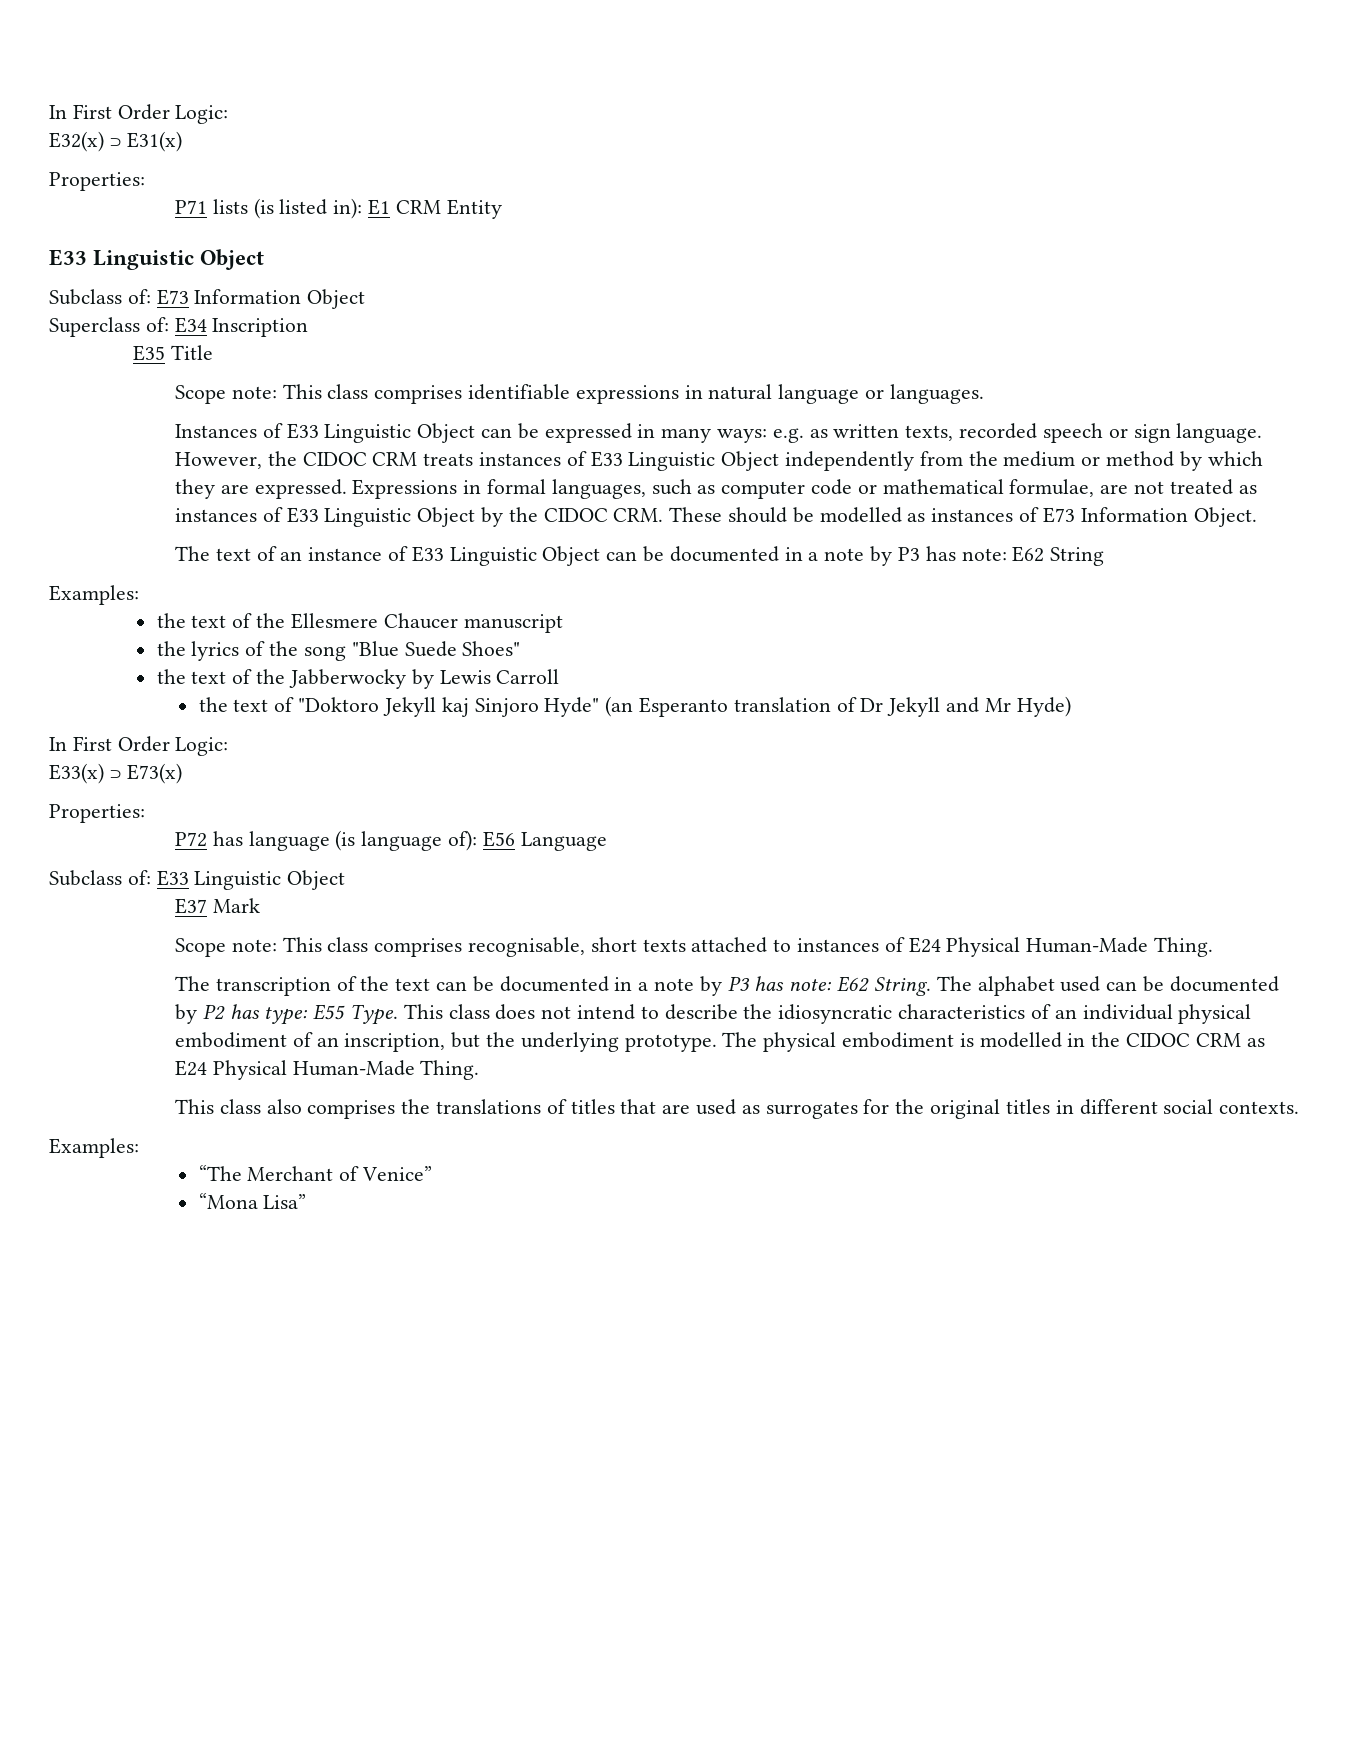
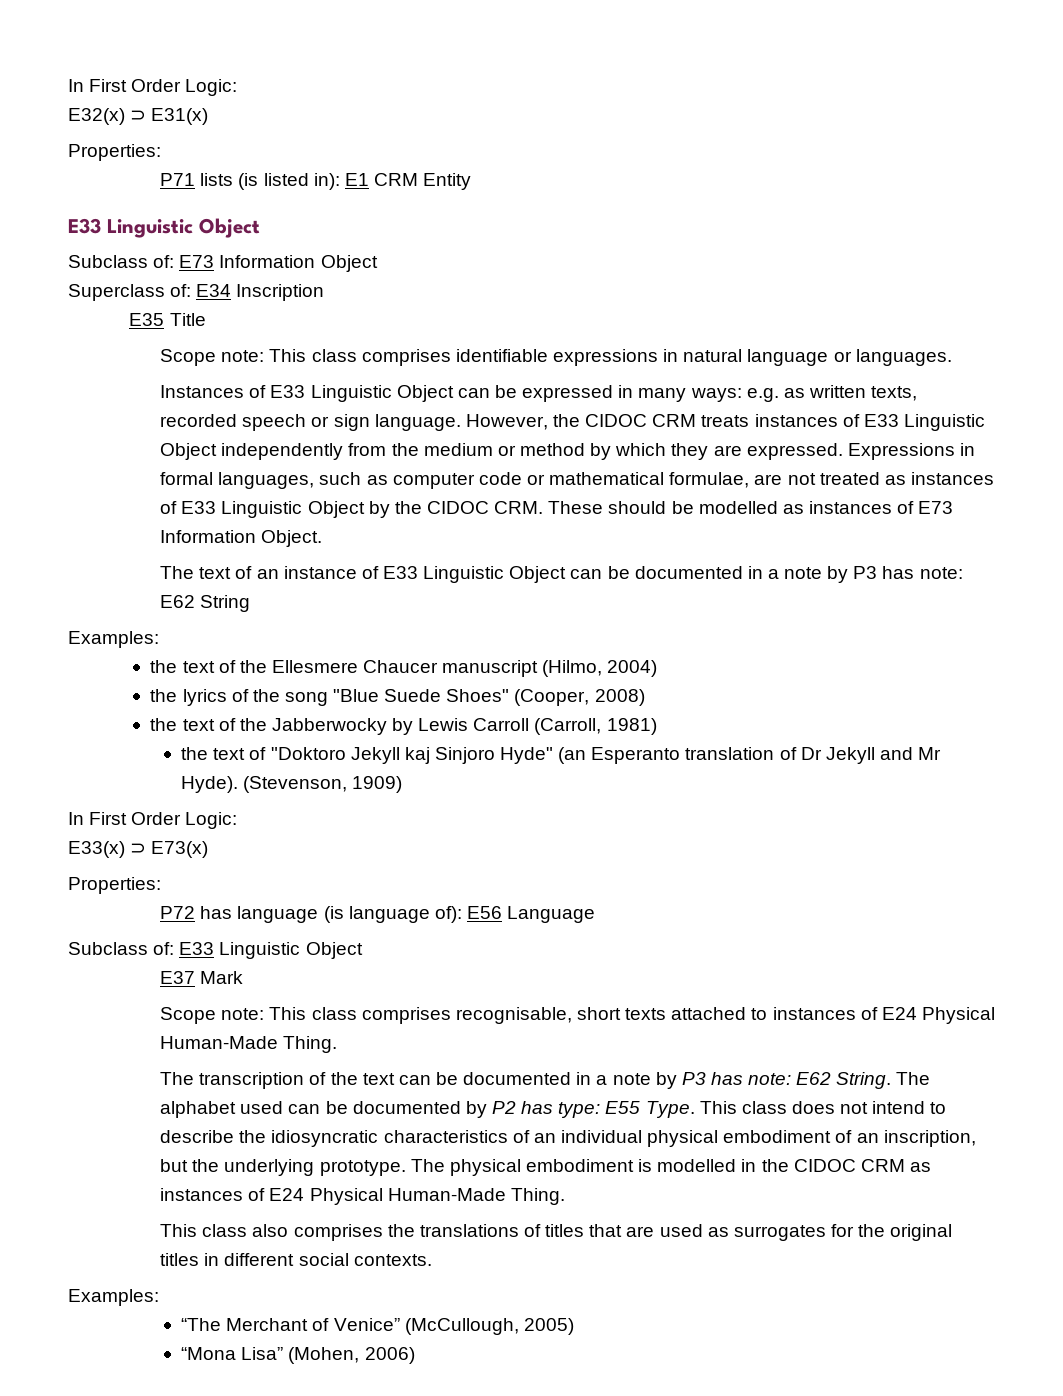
(563, 623) none -> [542,660,658,677] (Hilmo, 2004)
(521, 648) none -> [514,689,645,706] (Cooper, 2008)
(560, 676) none -> [534,718,657,735] (Carroll, 1981)
[1016,696,1071,717] Hyde) -> [181,776,403,793] Hyde). (Stevenson, 1909)
(1265, 1042) none -> [160,1188,266,1201] instances of
(433, 1173) none -> [404,1318,574,1335] (McCullough, 2005)
(307, 1201) none -> [288,1347,415,1364] (Mohen, 2006)

